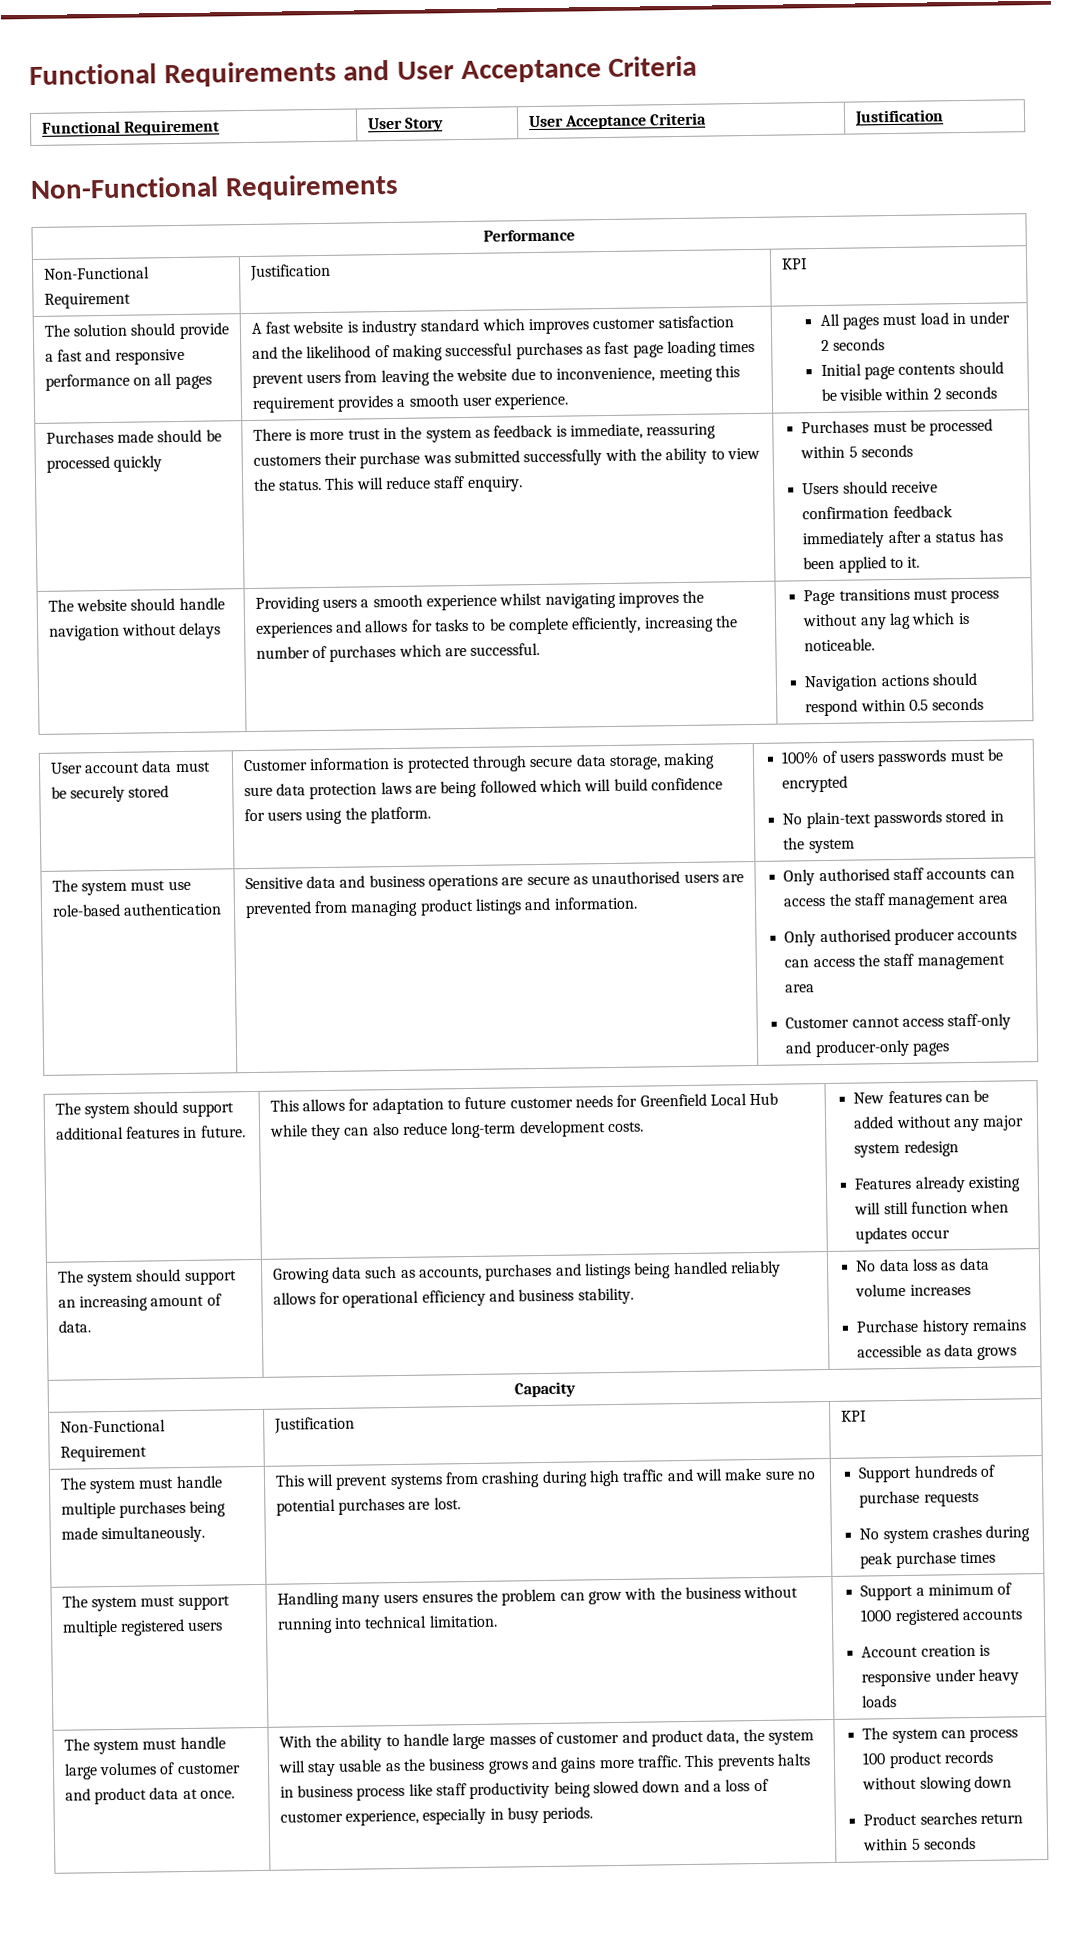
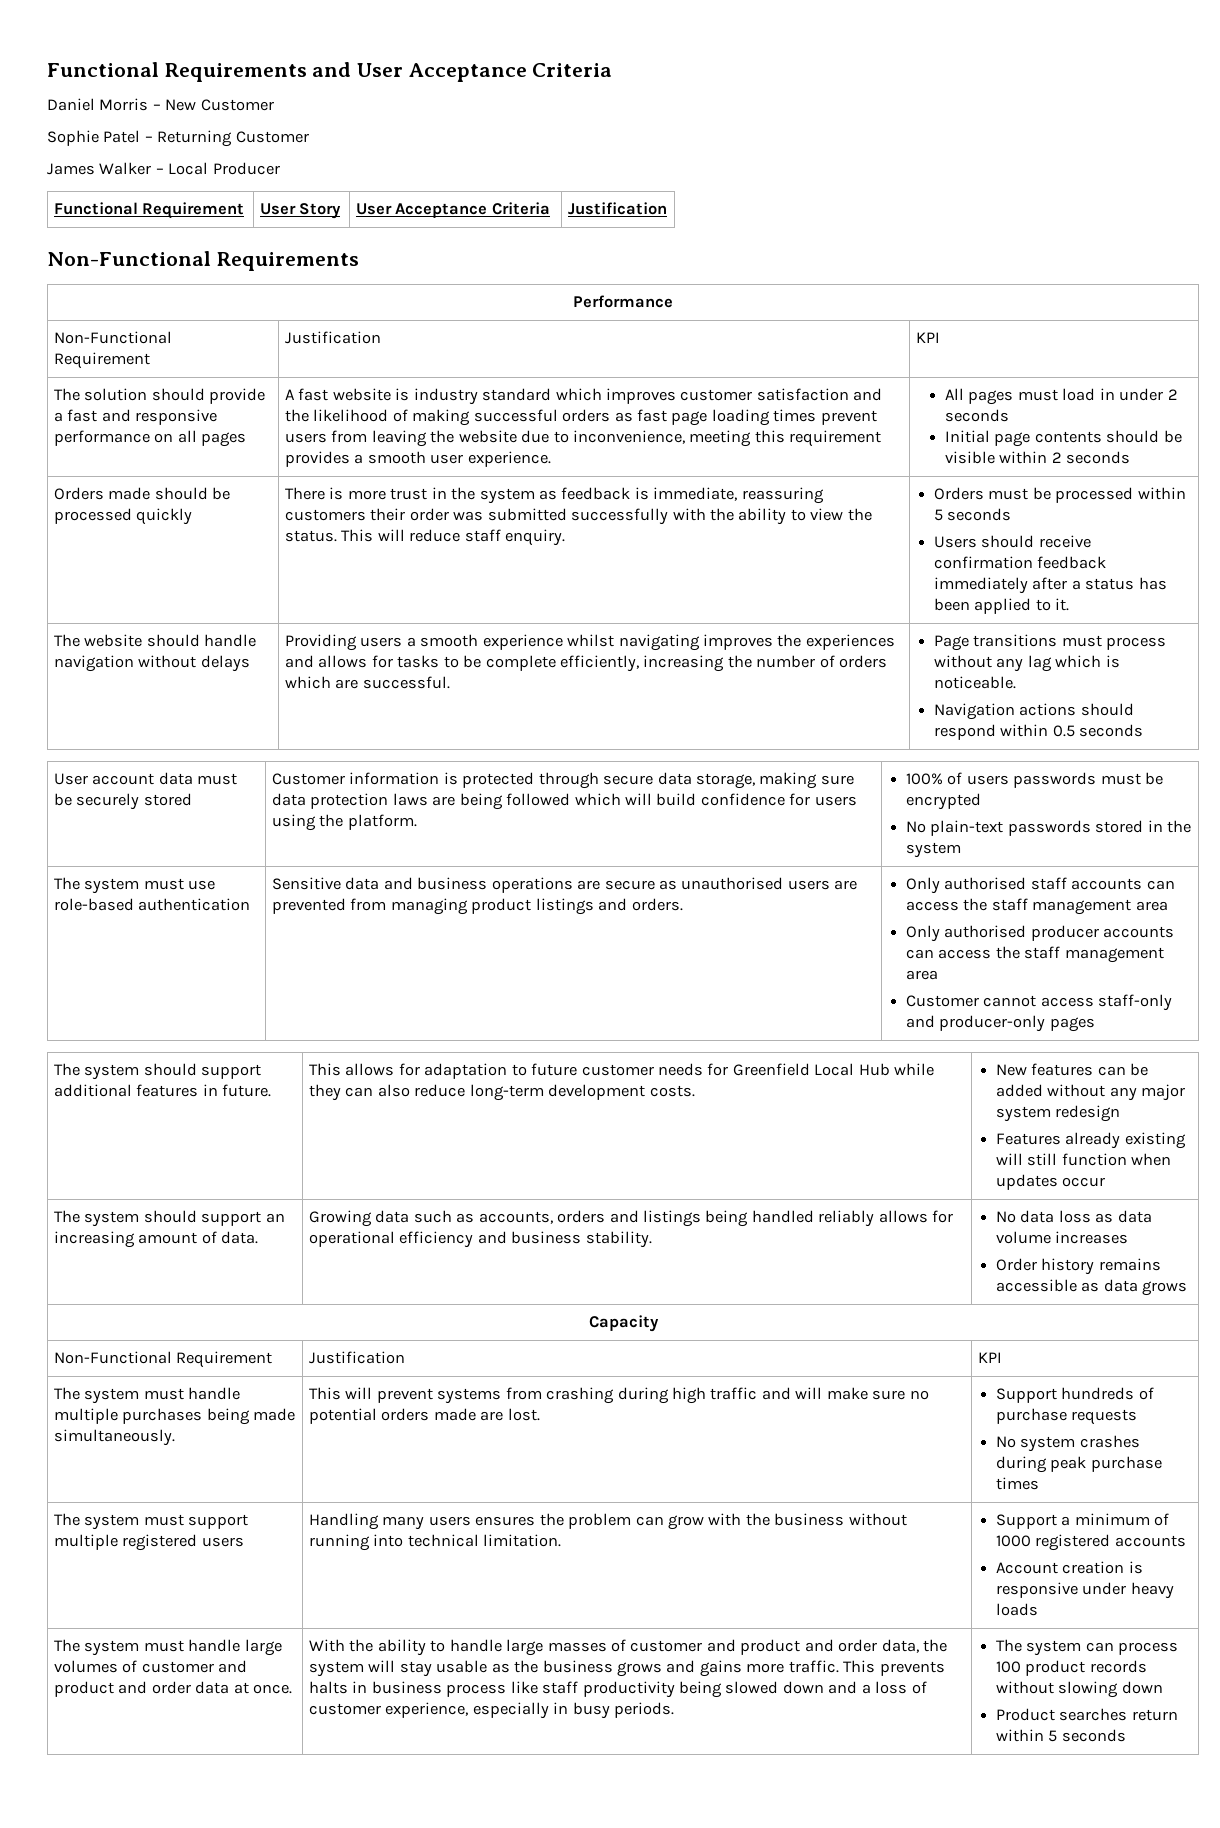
(698, 66) none -> [47,98,274,111] [47,130,309,147] [47,162,280,175] // Daniel Morris – New Customer // Sophie Patel – Returning Customer // James Walker – Local Producer
[515,342,583,360] purchases -> [562,409,611,422] orders
[45,430,114,444] Purchases -> [53,487,104,500] Orders
[359,451,421,469] purchase -> [409,508,449,521] order
[801,420,870,434] Purchases -> [933,487,984,500] Orders
[329,644,397,662] purchases -> [839,655,888,668] orders
[553,896,638,910] information. -> [631,898,683,911] orders.
[484,1263,553,1281] purchases -> [557,1210,606,1223] orders
[856,1319,919,1333] Purchase -> [995,1258,1037,1271] Order
[338,1497,406,1515] purchases -> [381,1408,476,1421] orders made
(148, 1796) none -> [118,1681,191,1694] and order
(704, 1738) none -> [804,1639,878,1652] and order

